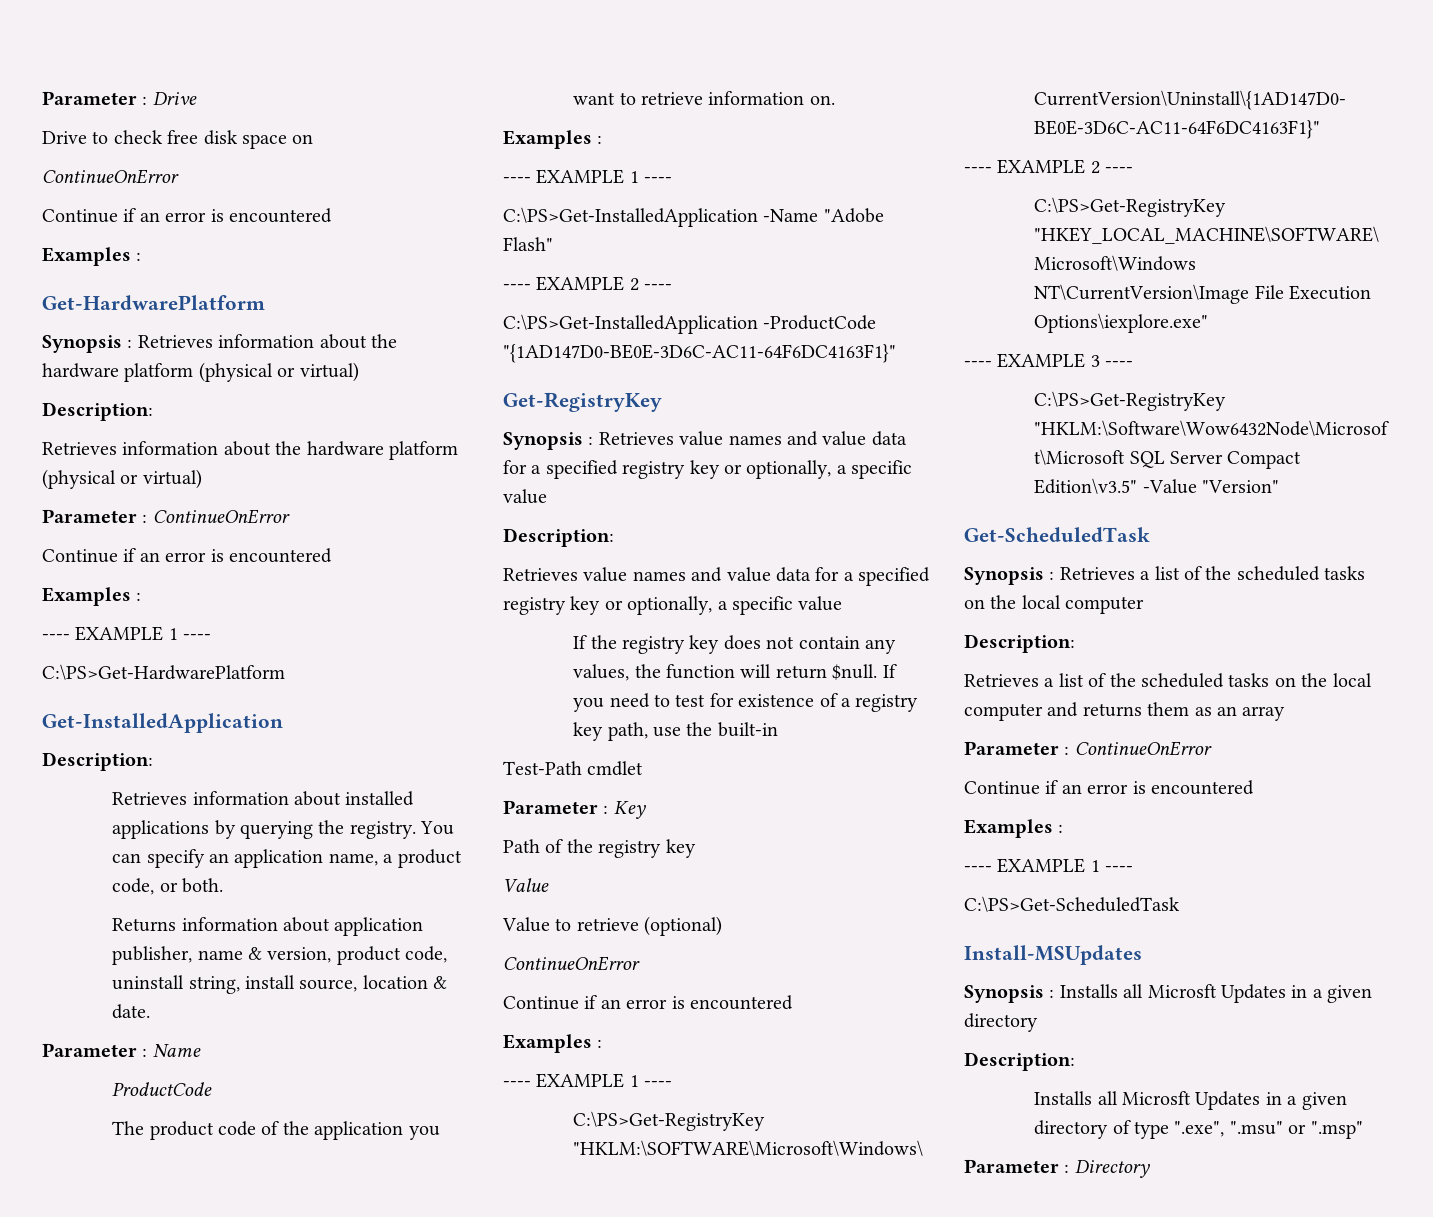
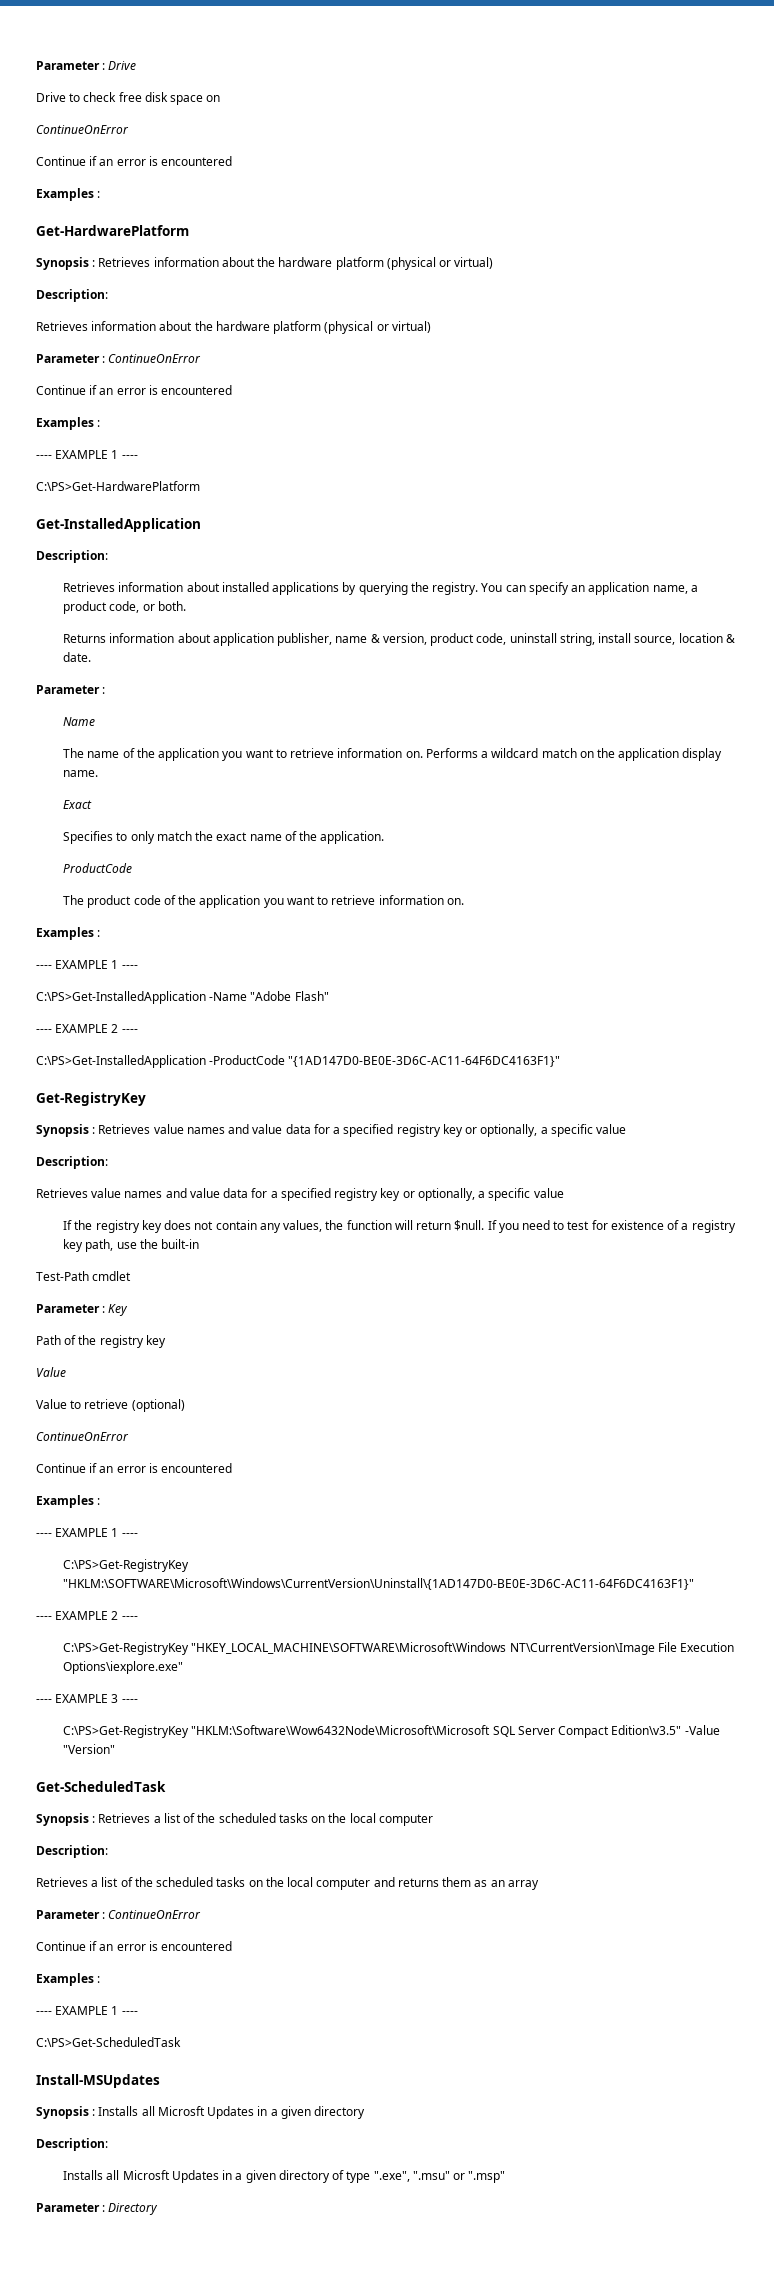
(148, 1052) none -> (106, 690) //
(201, 1050) none -> [63,748,723,761] [63,770,99,777] [63,800,93,809] [63,831,385,844] // The name of the application you want to retrieve information on. Performs a wildcard match on the application display name. // Exact // Specifies to only match the exact name of the application.

